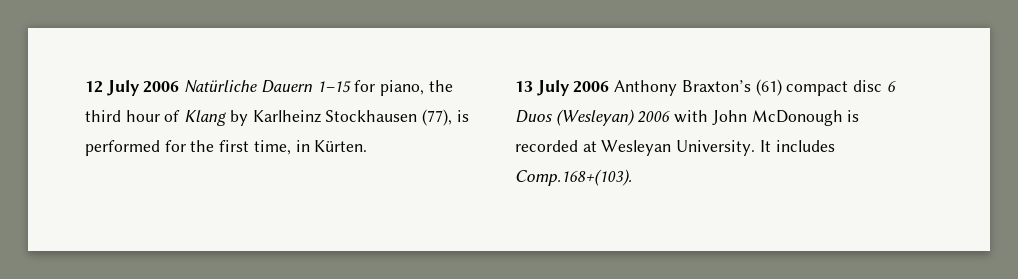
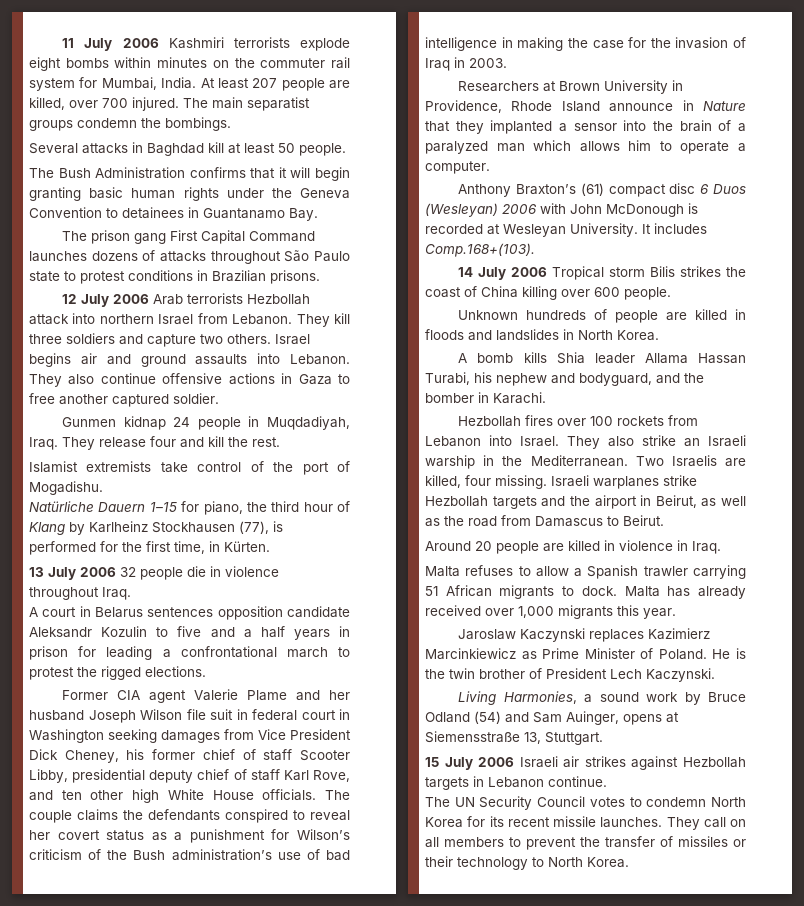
[85,80,180,96] 12 July 2006 -> [62,37,350,51] [29,57,351,71] [29,77,350,91] [29,97,310,111] [29,117,231,131] [29,142,346,156] [29,167,350,181] [29,187,350,201] [29,207,318,221] [62,230,316,244] [29,250,350,264] [29,270,320,284] [62,293,311,307] [29,313,350,327] [29,333,310,347] [29,353,350,367] [29,373,350,387] [29,393,219,407] [62,416,351,430] [29,436,280,450] [29,461,350,475] [29,481,103,495] 11 July 2006 Kashmiri terrorists explode eight bombs within minutes on the commuter rail system for Mumbai, India. At least 207 people are killed, over 700 injured. The main separatist groups condemn the bombings. // Several attacks in Baghdad kill at least 50 people. // The Bush Administration confirms that it will begin granting basic human rights under the Geneva Convention to detainees in Guantanamo Bay. // The prison gang First Capital Command launches dozens of attacks throughout São Paulo state to protest conditions in Brazilian prisons. // 12 July 2006 Arab terrorists Hezbollah attack into northern Israel from Lebanon. They kill three soldiers and capture two others. Israel begins air and ground assaults into Lebanon. They also continue offensive actions in Gaza to free another captured soldier. // Gunmen kidnap 24 people in Muqdadiyah, Iraq. They release four and kill the rest. // Islamist extremists take control of the port of Mogadishu. //
(610, 87) none -> [120,566,279,580] [29,587,131,600] [29,606,350,620] [29,626,350,640] [29,646,350,660] [29,666,206,680] [62,689,350,703] [29,709,350,723] [29,729,351,743] [29,749,351,763] [29,769,350,783] [29,789,351,803] [29,809,350,823] [29,829,350,843] [29,849,350,861] [425,37,746,51] [425,57,507,71] [458,80,684,94] [425,100,746,113] [425,120,746,134] [425,140,746,154] [425,161,490,174] 32 people die in violence throughout Iraq. // A court in Belarus sentences opposition candidate Aleksandr Kozulin to five and a half years in prison for leading a confrontational march to protest the rigged elections. // Former CIA agent Valerie Plame and her husband Joseph Wilson file suit in federal court in Washington seeking damages from Vice President Dick Cheney, his former chief of staff Scooter Libby, presidential deputy chief of staff Karl Rove, and ten other high White House officials. The couple claims the defendants conspired to reveal her covert status as a punishment for Wilson’s criticism of the Bush administration’s use of bad intelligence in making the case for the invasion of Iraq in 2003. // Researchers at Brown University in Providence, Rhode Island announce in Nature that they implanted a sensor into the brain of a paralyzed man which allows him to operate a computer. //
(632, 177) none -> [458,266,746,280] [425,286,671,300] [458,309,746,323] [425,329,659,341] [458,352,746,364] [425,372,704,386] [425,392,546,404] [458,415,699,427] [425,435,746,449] [425,455,746,469] [425,475,697,489] [425,495,746,509] [425,515,664,527] [425,540,721,554] [425,565,746,579] [425,585,746,599] [425,605,676,619] [458,628,711,642] [425,648,746,660] [425,668,715,682] [458,691,746,705] [425,711,679,725] [425,731,603,745] [425,756,746,770] [425,776,607,790] [425,796,746,810] [425,816,746,830] [425,836,746,850] [425,856,629,870] // 14 July 2006 Tropical storm Bilis strikes the coast of China killing over 600 people. // Unknown hundreds of people are killed in floods and landslides in North Korea. // A bomb kills Shia leader Allama Hassan Turabi, his nephew and bodyguard, and the bomber in Karachi. // Hezbollah fires over 100 rockets from Lebanon into Israel. They also strike an Israeli warship in the Mediterranean. Two Israelis are killed, four missing. Israeli warplanes strike Hezbollah targets and the airport in Beirut, as well as the road from Damascus to Beirut. // Around 20 people are killed in violence in Iraq. // Malta refuses to allow a Spanish trawler carrying 51 African migrants to dock. Malta has already received over 1,000 migrants this year. // Jaroslaw Kaczynski replaces Kazimierz Marcinkiewicz as Prime Minister of Poland. He is the twin brother of President Lech Kaczynski. // Living Harmonies, a sound work by Bruce Odland (54) and Sam Auinger, opens at Siemensstraße 13, Stuttgart. // 15 July 2006 Israeli air strikes against Hezbollah targets in Lebanon continue. // The UN Security Council votes to condemn North Korea for its recent missile launches. They call on all members to prevent the transfer of missiles or their technology to North Korea.

